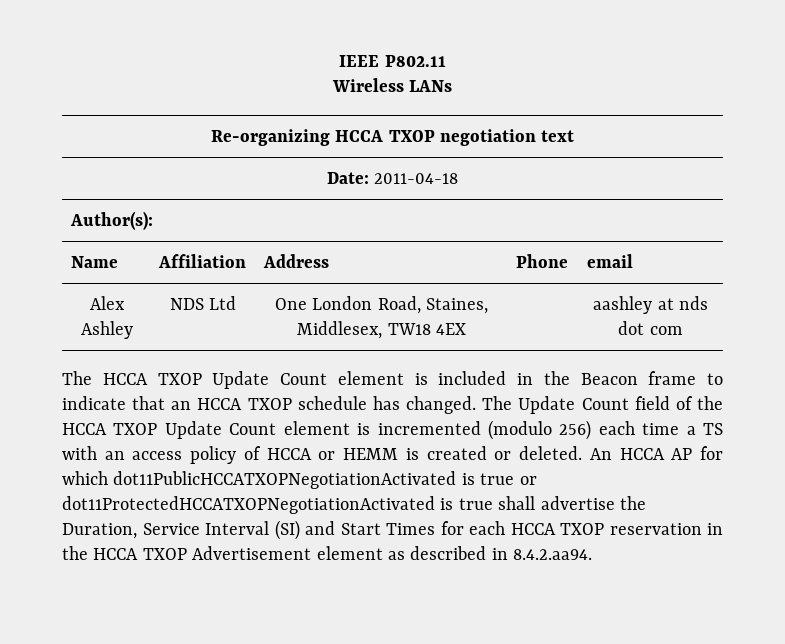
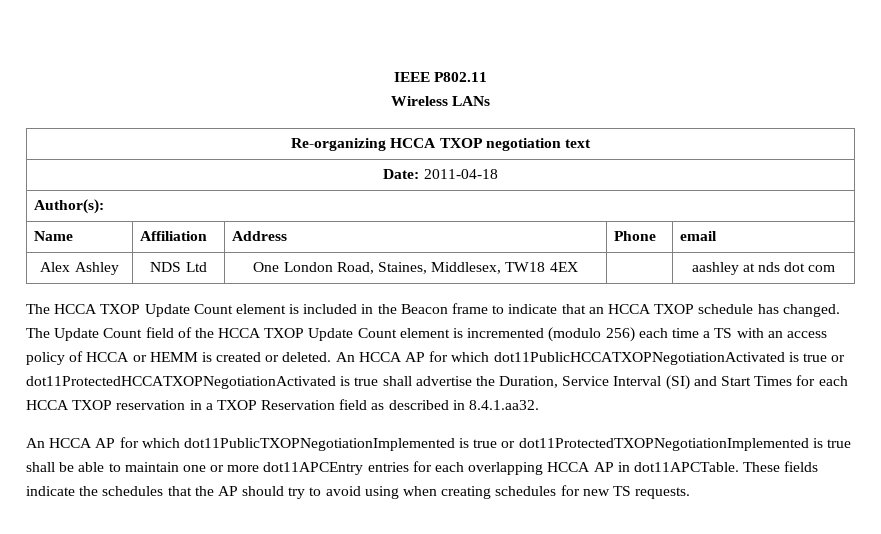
[62,546,593,560] the HCCA TXOP Advertisement element as described in 8.4.2.aa94. -> [205,399,540,410] [26,437,852,451] [26,461,819,475] [26,485,691,499] a TXOP Reservation field as described in 8.4.1.aa32. // An HCCA AP for which dot11PublicTXOPNegotiationImplemented is true or dot11ProtectedTXOPNegotiationImplemented is true shall be able to maintain one or more dot11APCEntry entries for each overlapping HCCA AP in dot11APCTable. These fields indicate the schedules that the AP should try to avoid using when creating schedules for new TS requests.

